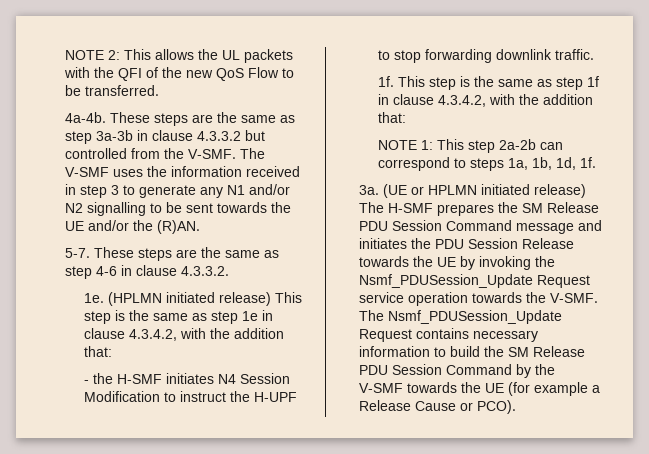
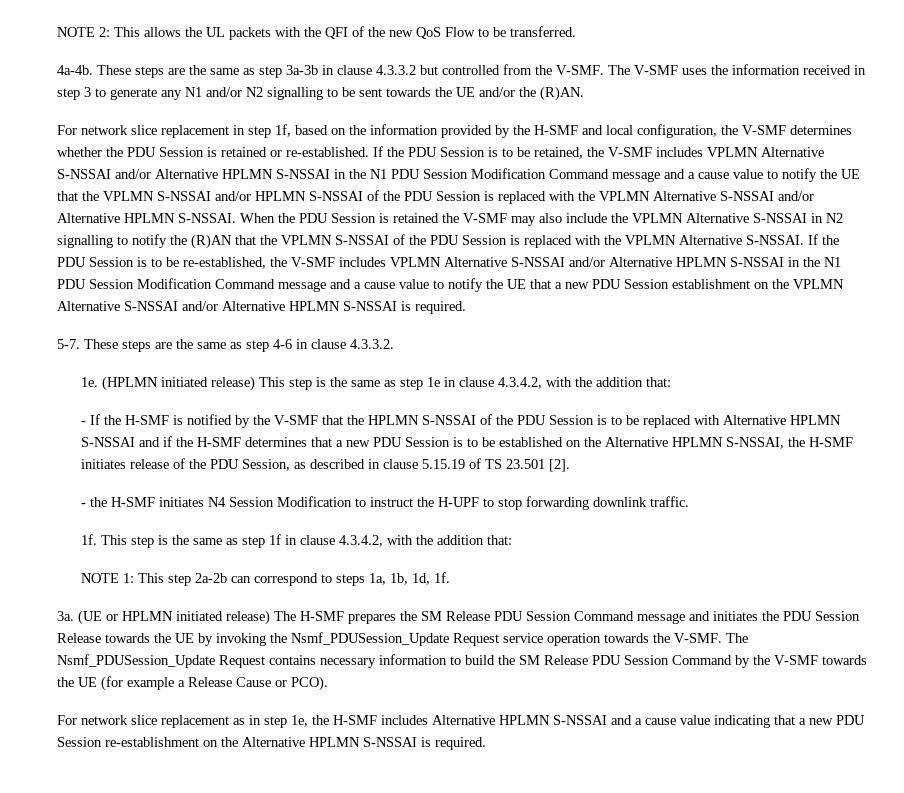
(201, 227) none -> [57,124,853,138] [57,146,825,159] [57,168,861,182] [57,190,815,204] [57,213,844,226] [57,234,840,249] [57,257,842,269] [57,278,845,292] [57,301,467,314] // For network slice replacement in step 1f, based on the information provided by the H-SMF and local configuration, the V-SMF determines whether the PDU Session is retained or re-established. If the PDU Session is to be retained, the V-SMF includes VPLMN Alternative S-NSSAI and/or Alternative HPLMN S-NSSAI in the N1 PDU Session Modification Command message and a cause value to notify the UE that the VPLMN S-NSSAI and/or HPLMN S-NSSAI of the PDU Session is replaced with the VPLMN Alternative S-NSSAI and/or Alternative HPLMN S-NSSAI. When the PDU Session is retained the V-SMF may also include the VPLMN Alternative S-NSSAI in N2 signalling to notify the (R)AN that the VPLMN S-NSSAI of the PDU Session is replaced with the VPLMN Alternative S-NSSAI. If the PDU Session is to be re-established, the V-SMF includes VPLMN Alternative S-NSSAI and/or Alternative HPLMN S-NSSAI in the N1 PDU Session Modification Command message and a cause value to notify the UE that a new PDU Session establishment on the VPLMN Alternative S-NSSAI and/or Alternative HPLMN S-NSSAI is required.
(113, 351) none -> [80,414,841,428] [80,436,853,449] [80,458,570,472] // - If the H-SMF is notified by the V-SMF that the HPLMN S-NSSAI of the PDU Session is to be replaced with Alternative HPLMN S-NSSAI and if the H-SMF determines that a new PDU Session is to be established on the Alternative HPLMN S-NSSAI, the H-SMF initiates release of the PDU Session, as described in clause 5.15.19 of TS 23.501 [2].
(517, 407) none -> [57,715,866,728] [57,737,487,750] // For network slice replacement as in step 1e, the H-SMF includes Alternative HPLMN S-NSSAI and a cause value indicating that a new PDU Session re-establishment on the Alternative HPLMN S-NSSAI is required.

